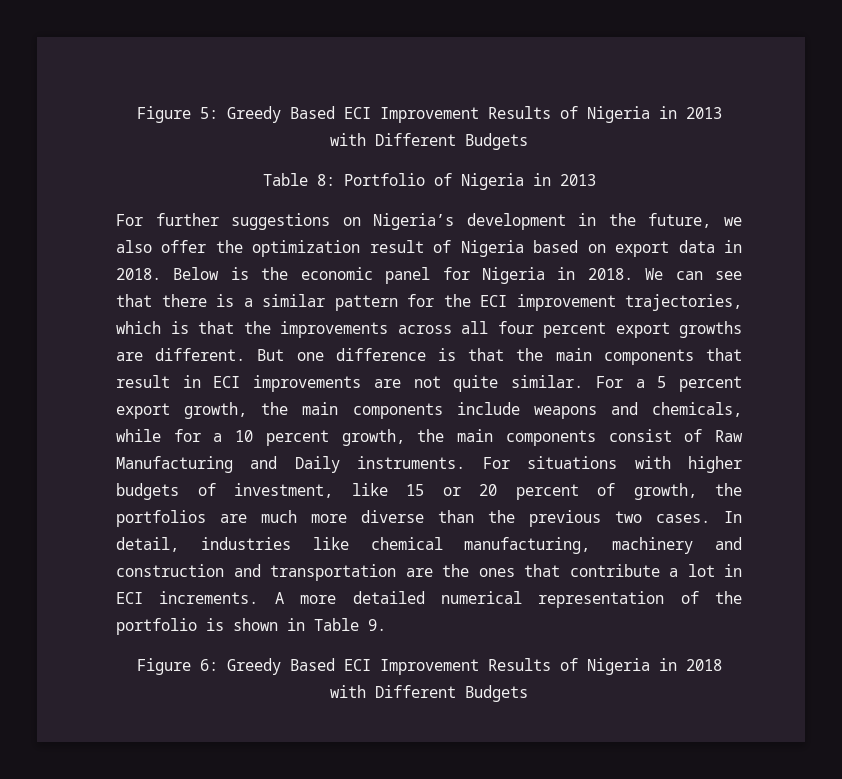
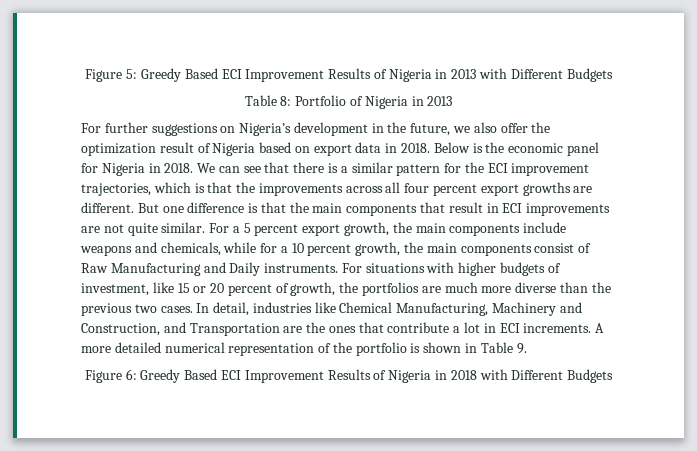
[370,537,742,554] [116,564,396,581] chemical manufacturing, machinery and construction and transportation -> [339,302,582,316] [81,322,280,336] Chemical Manufacturing, Machinery and Construction, and Transportation

